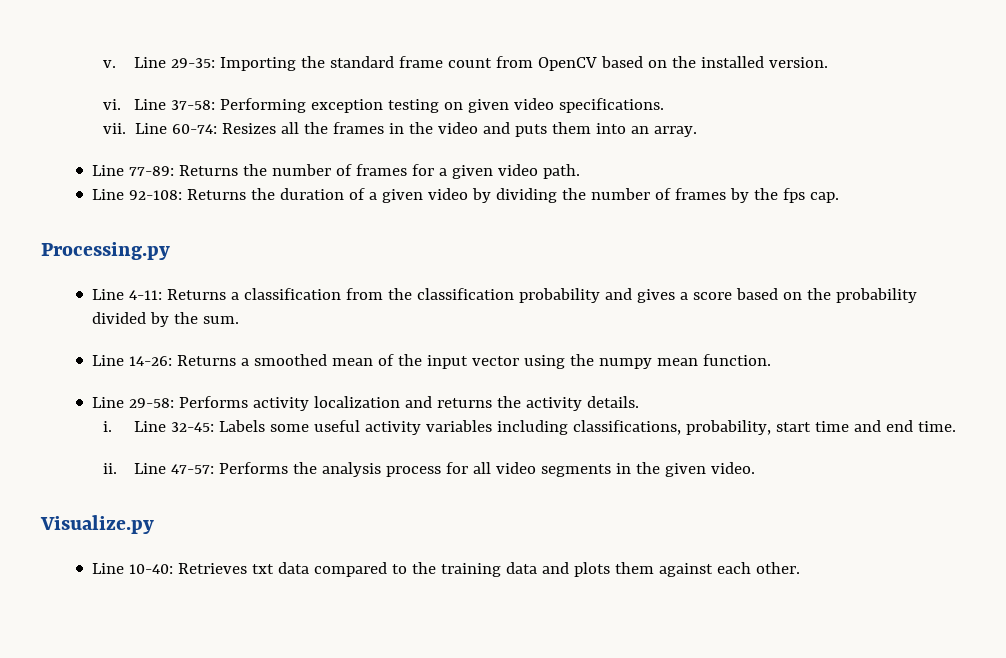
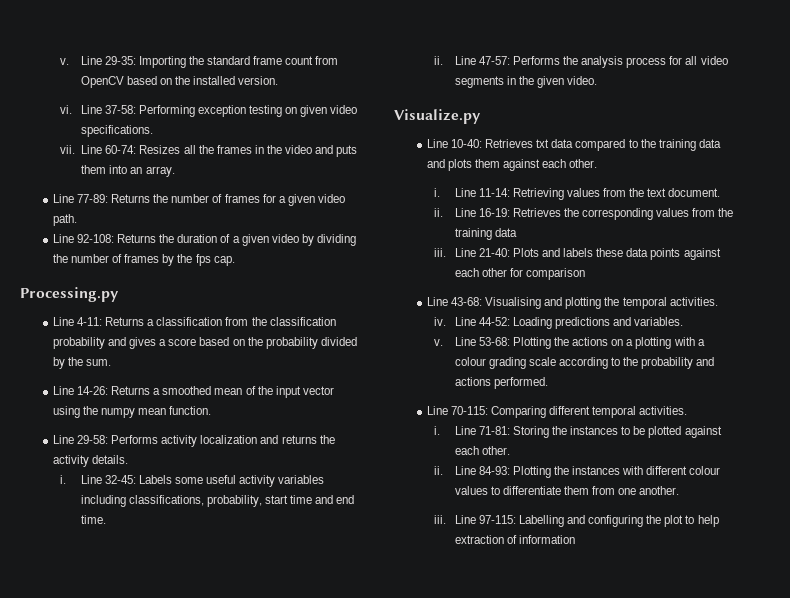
(801, 568) none -> [434,188,721,200] [434,208,734,220] [454,228,517,240] [434,248,721,260] [454,268,585,280] [426,297,718,309] [434,317,684,329] [434,337,705,349] [454,357,715,369] [454,377,548,389] [426,406,688,418] [434,426,722,438] [454,446,510,455] [434,466,721,478] [454,486,680,495] [434,515,719,527] [454,535,575,544] // i. Line 11-14: Retrieving values from the text document. // ii. Line 16-19: Retrieves the corresponding values from the training data // iii. Line 21-40: Plots and labels these data points against each other for comparison // Line 43-68: Visualising and plotting the temporal activities. // iv. Line 44-52: Loading predictions and variables. // v. Line 53-68: Plotting the actions on a plotting with a colour grading scale according to the probability and actions performed. // Line 70-115: Comparing different temporal activities. // i. Line 71-81: Storing the instances to be plotted against each other. // ii. Line 84-93: Plotting the instances with different colour values to differentiate them from one another. // iii. Line 97-115: Labelling and configuring the plot to help extraction of information

